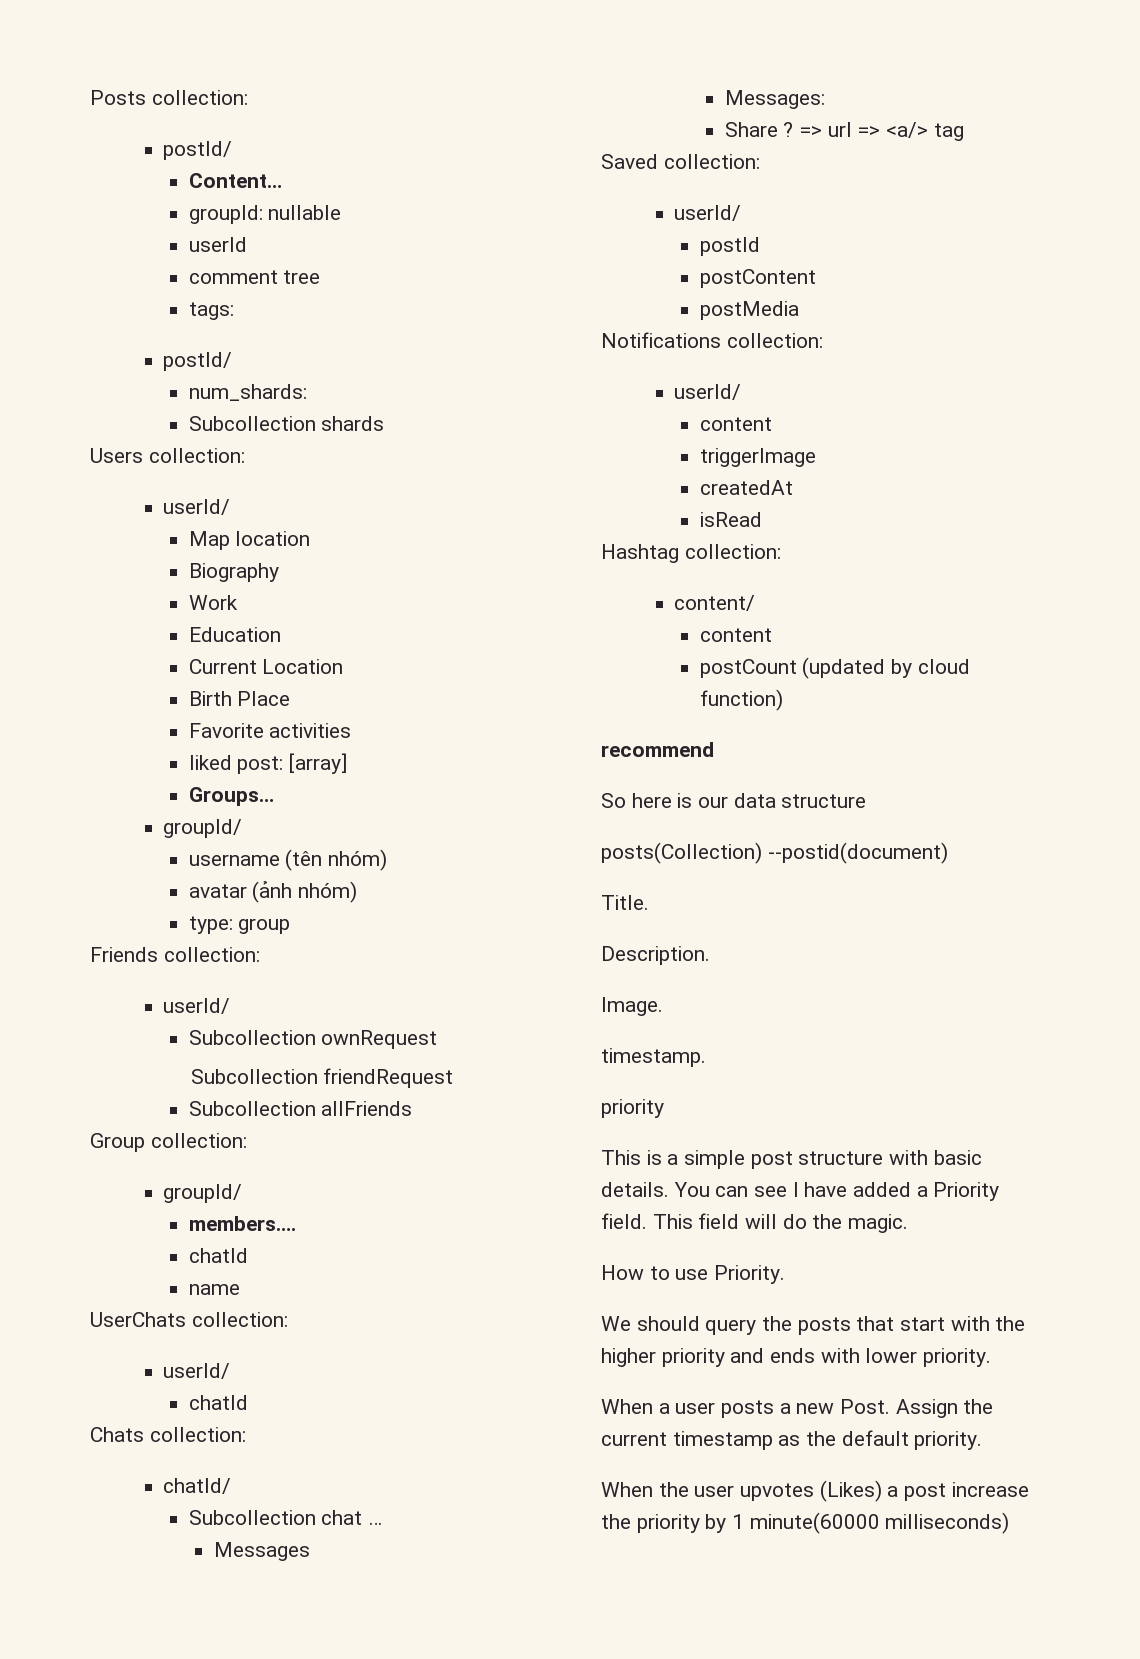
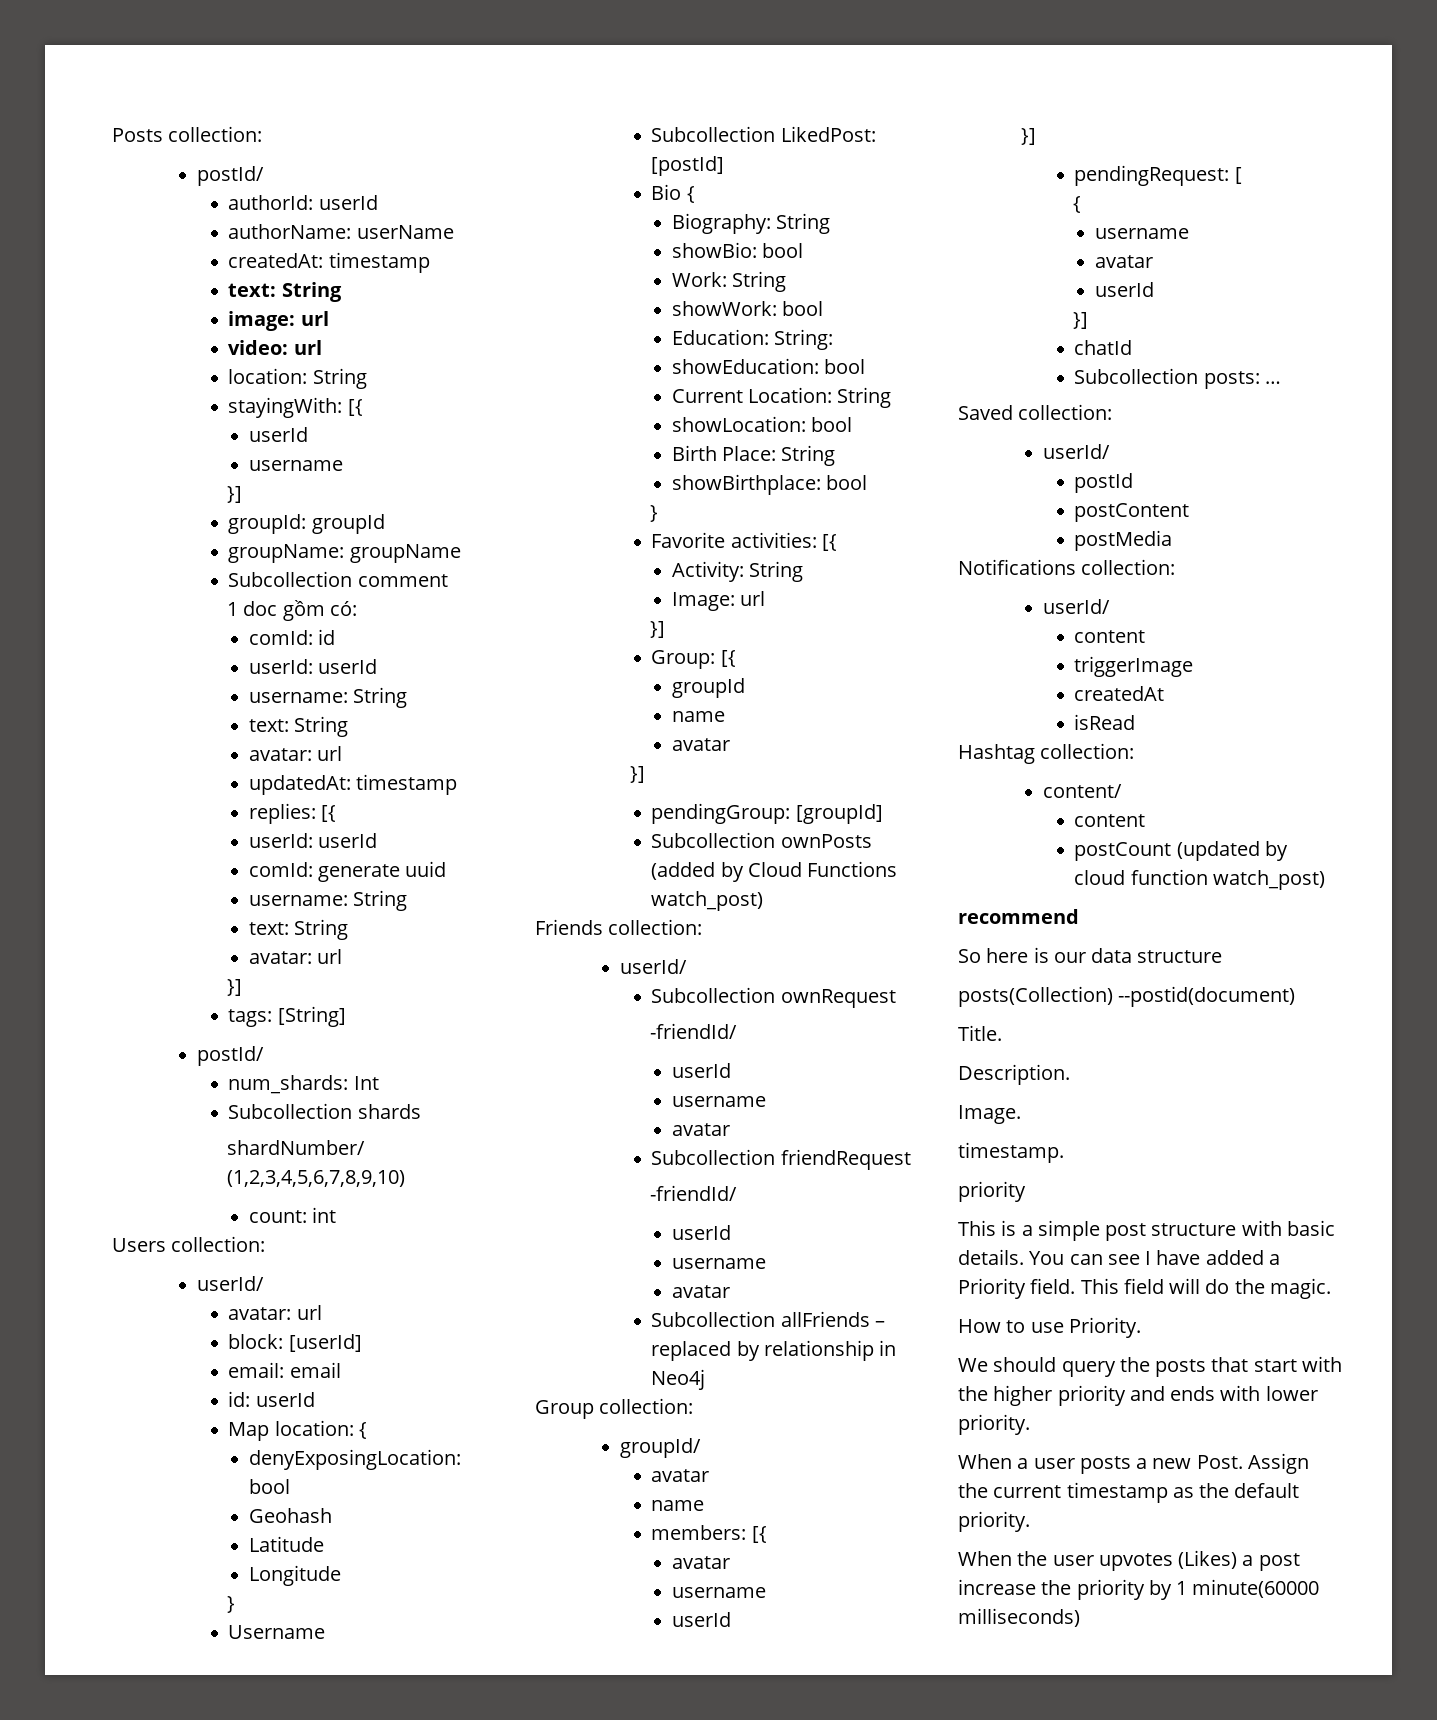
[188,173,282,188] [188,205,342,224] [188,237,247,252] [188,270,321,284] Content… // groupId: nullable // userId // comment tree -> [228,195,378,210] [228,224,454,239] [228,252,430,273] [228,282,342,302] [228,311,329,331] [228,340,322,355] [228,368,367,389] [228,397,363,418] [248,427,308,442] [248,460,343,471] [227,486,243,503] [228,514,385,534] [228,544,461,563] [228,571,448,587] [227,600,357,621] [248,629,335,645] [248,659,377,674] [248,687,407,708] [248,716,348,737] [248,746,342,761] [248,774,457,795] [248,803,336,824] [248,833,377,848] [248,861,447,882] [248,890,407,911] [248,919,348,940] [248,949,342,964] [227,979,243,996] authorId: userId // authorName: userName // createdAt: timestamp // text: String // image: url // video: url // location: String // stayingWith: [{ // userId // username // }] // groupId: groupId // groupName: groupName // Subcollection comment // 1 doc gồm có: // comId: id // userId: userId // username: String // text: String // avatar: url // updatedAt: timestamp // replies: [{ // userId: userId // comId: generate uuid // username: String // text: String // avatar: url // }]
(234, 311) none -> [277,1006,346,1027] [String]
(307, 392) none -> [353,1076,379,1090] Int
(385, 423) none -> [227,1140,366,1155] [227,1170,406,1187] [248,1207,336,1223] // shardNumber/ (1,2,3,4,5,6,7,8,9,10) // count: int
[188,531,311,550] [188,563,279,582] [188,595,238,610] [188,627,281,642] [188,659,344,674] [188,691,291,706] [188,723,352,738] [188,753,347,774] [188,787,274,806] [163,819,243,838] [188,849,387,871] [188,881,357,903] [188,916,291,934] Map location // Biography // Work // Education // Current Location // Birth Place // Favorite activities // liked post: [array] // Groups… // groupId/ // username (tên nhóm) // avatar (ảnh nhóm) // type: group -> [228,1305,322,1320] [228,1334,362,1352] [228,1362,341,1378] [228,1391,315,1407] [228,1420,367,1441] [248,1449,461,1470] [248,1479,290,1494] [248,1508,332,1523] [248,1536,324,1552] [248,1565,341,1586] [227,1596,236,1613] [228,1625,326,1639] [651,126,876,142] [651,156,725,176] [651,184,695,203] [671,213,830,234] [671,242,803,258] [671,271,786,292] [671,301,823,316] [671,329,833,350] [671,358,865,374] [671,387,892,408] [671,416,852,432] [671,445,836,466] [671,474,867,495] [650,505,659,522] [651,532,837,551] [671,561,803,582] [671,591,765,611] [650,621,666,638] [651,650,736,669] [671,678,745,698] [671,711,725,722] [671,738,730,751] [629,766,645,783] [651,803,883,824] [651,832,872,848] [651,861,898,882] [651,891,764,911] avatar: url // block: [userId] // email: email // id: userId // Map location: { // denyExposingLocation: bool // Geohash // Latitude // Longitude // } // Username // Subcollection LikedPost: [postId] // Bio { // Biography: String // showBio: bool // Work: String // showWork: bool // Education: String: // showEducation: bool // Current Location: String // showLocation: bool // Birth Place: String // showBirthplace: bool // } // Favorite activities: [{ // Activity: String // Image: url // }] // Group: [{ // groupId // name // avatar // }] // pendingGroup: [groupId] // Subcollection ownPosts (added by Cloud Functions watch_post)
[190,1068,454,1088] [188,1101,413,1116] [90,1133,247,1152] [163,1184,243,1203] [188,1216,296,1231] [188,1248,248,1263] [188,1284,240,1295] [90,1312,288,1327] [163,1363,231,1379] [188,1395,248,1410] [90,1427,246,1442] [163,1478,232,1494] [188,1510,363,1525] Subcollection friendRequest // Subcollection allFriends // Group collection: // groupId/ // members…. // chatId // name // UserChats collection: // userId/ // chatId // Chats collection: // chatId/ // Subcollection chat -> [650,1023,738,1039] [671,1063,731,1078] [671,1096,766,1107] [671,1123,730,1136] [651,1149,911,1170] [650,1185,738,1201] [671,1225,731,1240] [671,1258,766,1269] [671,1285,730,1298] [651,1311,885,1327] [651,1340,897,1361] [651,1369,706,1390] [535,1398,694,1419] [619,1438,701,1458] [651,1469,710,1482] [651,1500,705,1511] [651,1525,767,1543] [671,1556,730,1569] [671,1587,766,1598] [671,1612,731,1627] [1021,128,1037,145] [1074,165,1242,186] [1073,196,1082,213] [1094,228,1189,239] [1094,255,1153,268] [1094,282,1154,297] [1073,312,1089,329] [1074,340,1133,355] [1074,368,1260,389] -friendId/ // userId // username // avatar // Subcollection friendRequest // -friendId/ // userId // username // avatar // Subcollection allFriends – replaced by relationship in Neo4j // Group collection: // groupId/ // avatar // name // members: [{ // avatar // username // userId // }] // pendingRequest: [ // { // username // avatar // userId // }] // chatId // Subcollection posts:
[213,1542,310,1561] [724,90,825,109] [724,122,964,141] // Messages // Messages: // Share ? => url => <a/> tag -> (1281, 382) none
[699,689,783,711] function) -> [1130,869,1325,890] function watch_post)

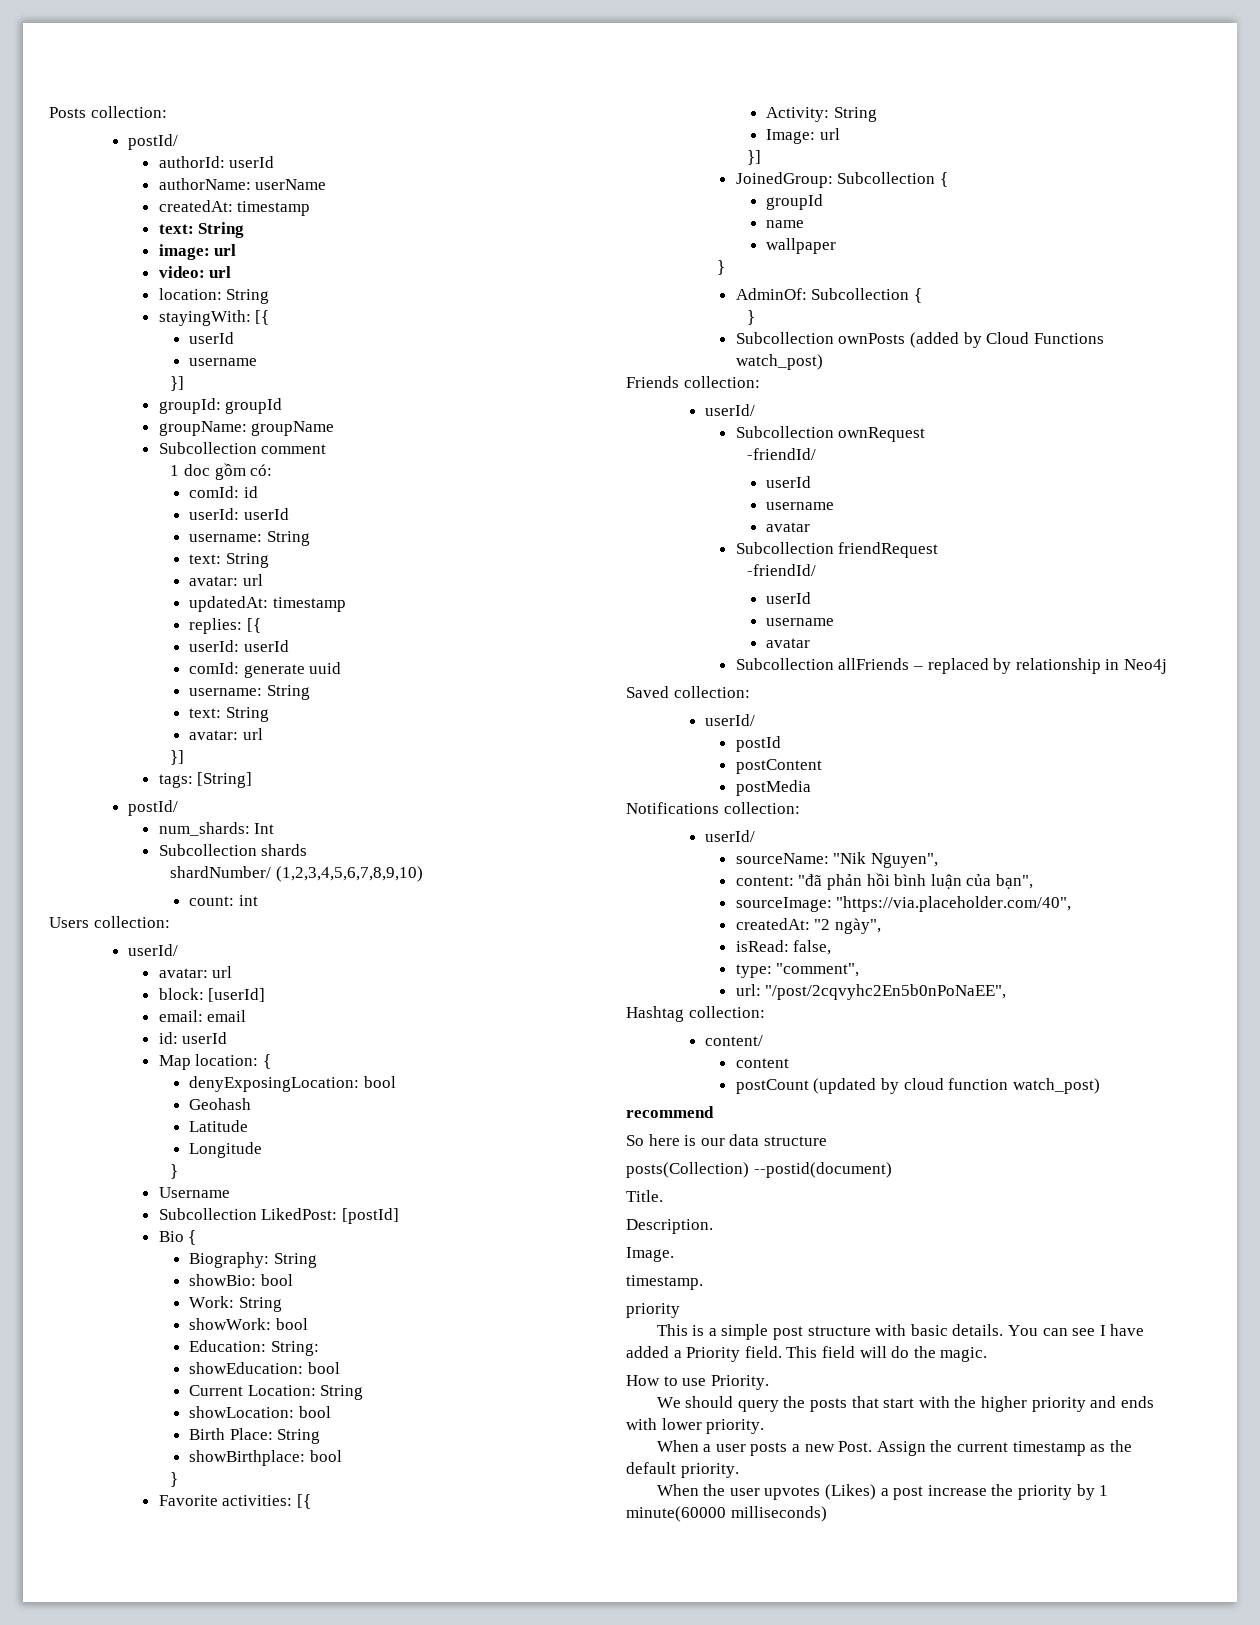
[651,650,736,669] Group: [{ -> [735,172,948,188] JoinedGroup: Subcollection {
[671,738,730,751] [629,766,645,783] [651,803,883,824] avatar // }] // pendingGroup: [groupId] -> [766,238,837,254] [717,260,726,275] [735,288,922,303] [747,310,756,325] wallpaper // } // AdminOf: Subcollection { // }
[535,1398,694,1419] [619,1438,701,1458] [651,1469,710,1482] [651,1500,705,1511] [651,1525,767,1543] [671,1556,730,1569] [671,1587,766,1598] [671,1612,731,1627] [1021,128,1037,145] [1074,165,1242,186] [1073,196,1082,213] [1094,228,1189,239] [1094,255,1153,268] [1094,282,1154,297] [1073,312,1089,329] [1074,340,1133,355] [1074,368,1281,389] // Group collection: // groupId/ // avatar // name // members: [{ // avatar // username // userId // }] // pendingRequest: [ // { // username // avatar // userId // }] // chatId // Subcollection posts: … -> (1167, 666) none
[1074,630,1146,643] [1074,656,1194,677] [1074,686,1165,701] [1074,714,1136,730] content // triggerImage // createdAt // isRead -> [735,852,938,868] [735,873,1033,890] [735,896,1072,912] [735,918,881,934] [735,940,832,955] [735,963,860,978] [735,984,1007,1000] sourceName: "Nik Nguyen", // content: "đã phản hồi bình luận của bạn", // sourceImage: "https://via.placeholder.com/40", // createdAt: "2 ngày", // isRead: false, // type: "comment", // url: "/post/2cqvyhc2En5b0nPoNaEE",

